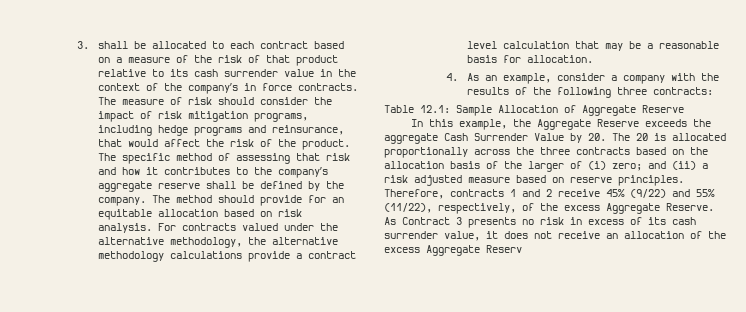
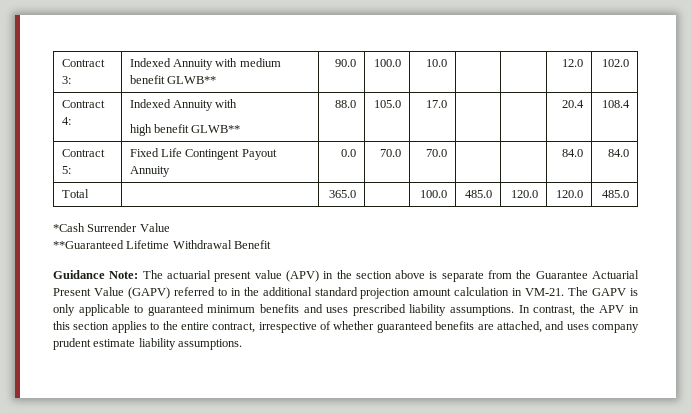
[77,41,345,49] [98,55,339,66] [98,69,357,77] [98,83,359,94] [98,97,333,105] [98,111,309,122] [98,125,345,136] [98,139,351,150] [98,153,351,164] [98,167,329,178] [98,181,345,192] [98,195,345,206] [98,209,303,220] [98,223,339,233] [98,237,339,248] [98,251,357,262] [467,41,720,51] [467,55,594,63] [446,73,720,84] [467,87,714,98] [384,105,684,116] [411,119,712,130] [384,133,726,144] [384,147,708,158] [384,161,708,172] [384,175,684,186] [384,189,715,199] [384,203,714,214] [384,217,696,228] [384,231,726,241] [384,245,522,256] 3. shall be allocated to each contract based on a measure of the risk of that product relative to its cash surrender value in the context of the company’s in force contracts. The measure of risk should consider the impact of risk mitigation programs, including hedge programs and reinsurance, that would affect the risk of the product. The specific method of assessing that risk and how it contributes to the company’s aggregate reserve shall be defined by the company. The method should provide for an equitable allocation based on risk analysis. For contracts valued under the alternative methodology, the alternative methodology calculations provide a contract level calculation that may be a reasonable basis for allocation. // 4. As an example, consider a company with the results of the following three contracts: // Table 12.1: Sample Allocation of Aggregate Reserve // In this example, the Aggregate Reserve exceeds the aggregate Cash Surrender Value by 20. The 20 is allocated proportionally across the three contracts based on the allocation basis of the larger of (i) zero; and (ii) a risk adjusted measure based on reserve principles. Therefore, contracts 1 and 2 receive 45% (9/22) and 55% (11/22), respectively, of the excess Aggregate Reserve. As Contract 3 presents no risk in excess of its cash surrender value, it does not receive an allocation of the excess Aggregate Reserv -> [61,59,105,67] [61,76,71,84] [129,58,281,70] [129,75,217,84] [335,59,357,67] [374,59,402,67] [426,59,448,67] [562,59,584,67] [602,59,630,67] [61,100,105,108] [61,117,71,125] [129,99,238,111] [129,124,241,136] [335,100,357,108] [374,100,402,108] [426,100,448,108] [562,100,585,108] [602,100,631,108] [61,149,105,157] [61,166,71,174] [129,148,277,160] [129,166,170,177] [341,149,357,157] [380,149,402,157] [426,149,448,157] [562,149,584,157] [608,149,630,157] [61,189,89,198] [329,190,357,198] [420,190,448,198] [465,190,493,198] [511,190,539,198] [556,190,584,198] [602,190,630,198] [53,223,170,232] [53,240,272,249] [53,270,639,282] [53,287,638,299] [53,304,640,316] [53,321,639,333] [53,338,243,350] Contract 3: | Indexed Annuity with medium benefit GLWB** | 90.0 | 100.0 | 10.0 | | | 12.0 | 102.0 // Contract 4: | Indexed Annuity with // high benefit GLWB** | 88.0 | 105.0 | 17.0 | | | 20.4 | 108.4 // Contract 5: | Fixed Life Contingent Payout Annuity | 0.0 | 70.0 | 70.0 | | | 84.0 | 84.0 // Total | | 365.0 | | 100.0 | 485.0 | 120.0 | 120.0 | 485.0 // *Cash Surrender Value // **Guaranteed Lifetime Withdrawal Benefit // Guidance Note: The actuarial present value (APV) in the section above is separate from the Guarantee Actuarial Present Value (GAPV) referred to in the additional standard projection amount calculation in VM-21. The GAPV is only applicable to guaranteed minimum benefits and uses prescribed liability assumptions. In contrast, the APV in this section applies to the entire contract, irrespective of whether guaranteed benefits are attached, and uses company prudent estimate liability assumptions.

